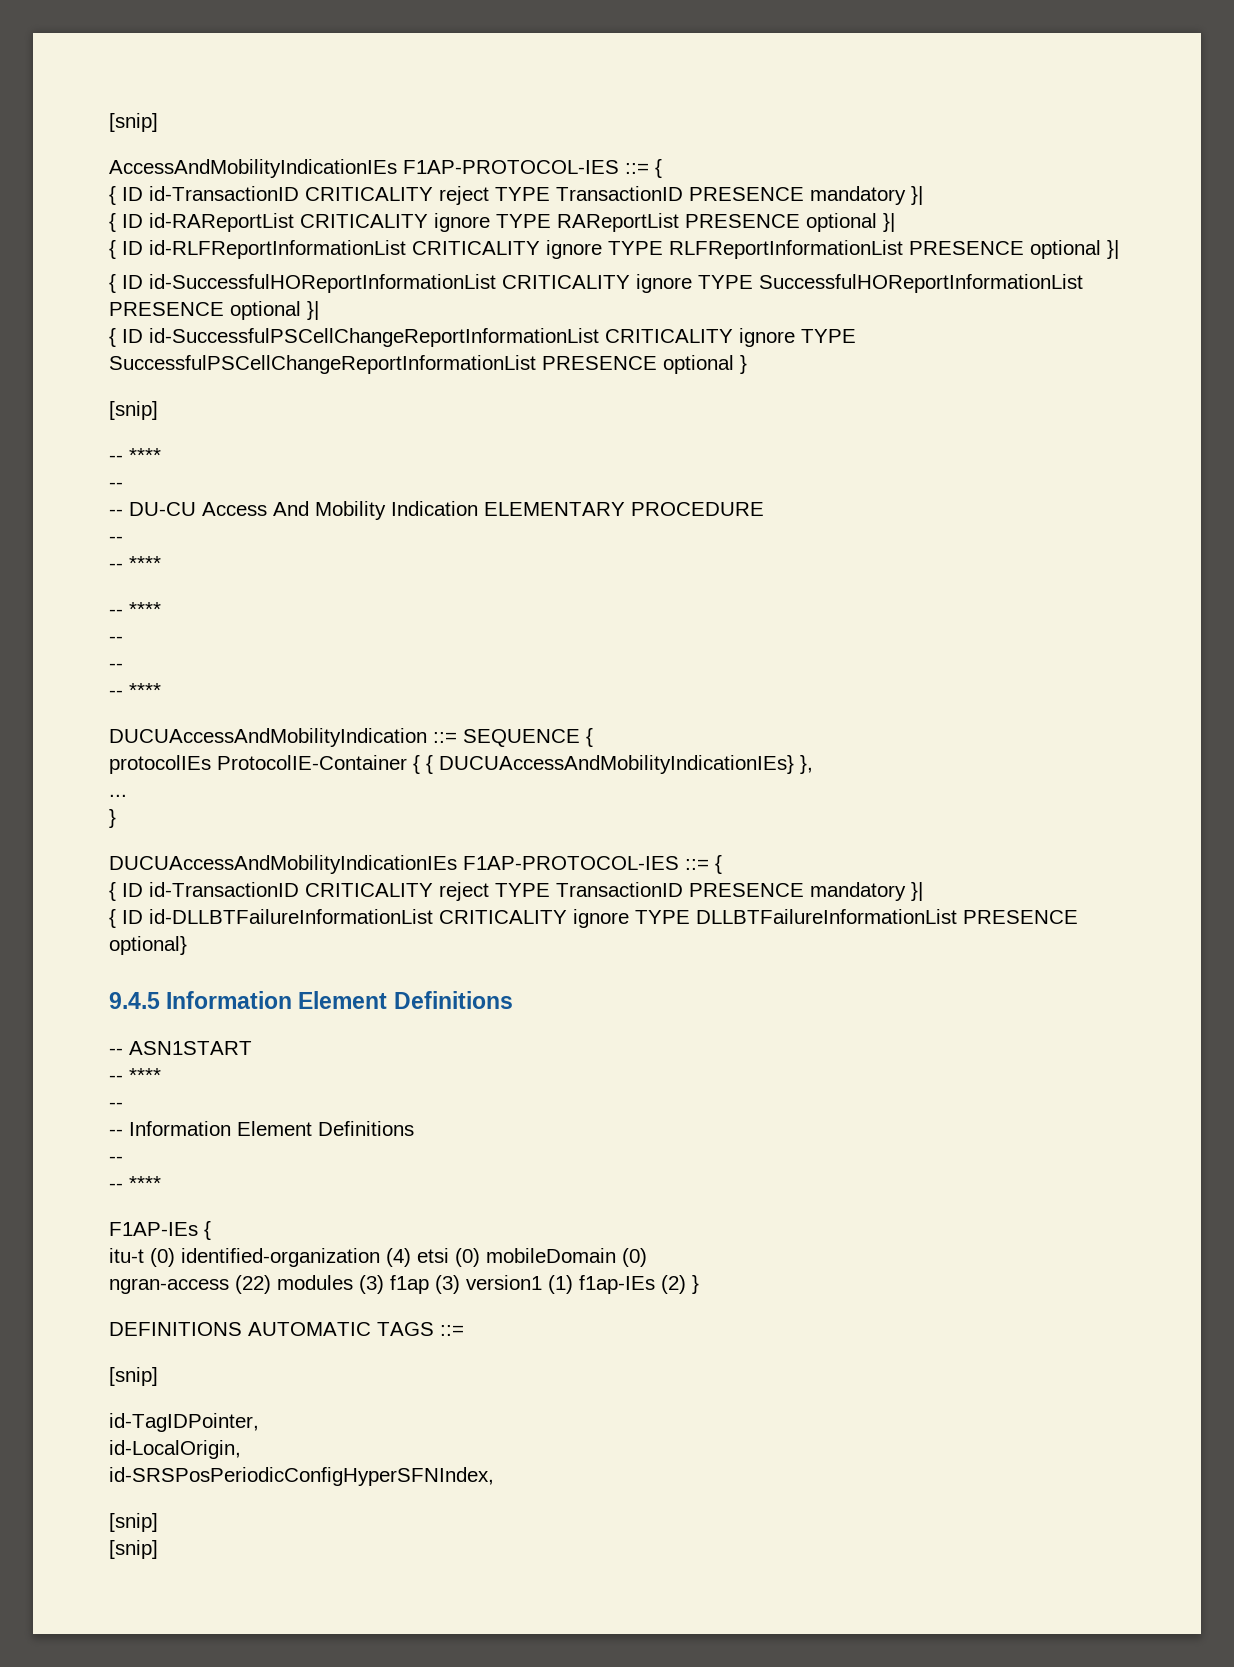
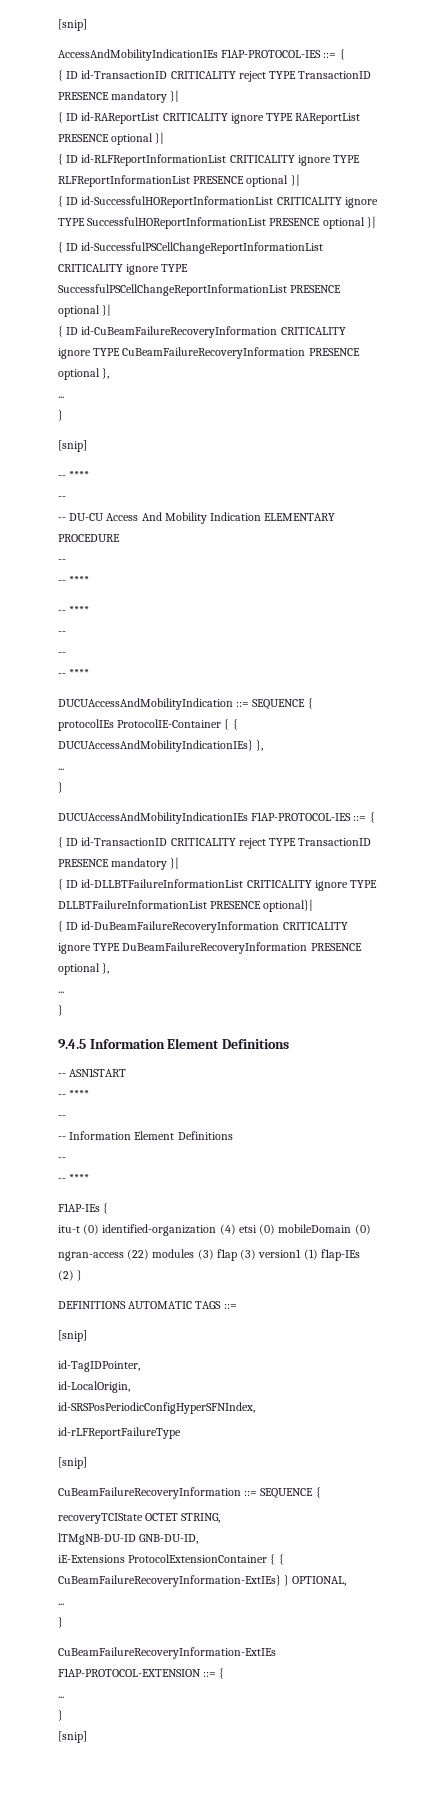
(734, 364) none -> [102,304,112,316] [58,326,346,338] [58,347,360,359] [58,368,110,380] [58,396,64,398] }| // { ID id-CuBeamFailureRecoveryInformation CRITICALITY ignore TYPE CuBeamFailureRecoveryInformation PRESENCE optional }, // ... //
[109,936,187,955] optional} -> [263,899,314,912] [58,921,348,933] [58,942,362,954] [58,963,110,975] [58,991,64,993] [58,1005,63,1016] optional}| // { ID id-DuBeamFailureRecoveryInformation CRITICALITY ignore TYPE DuBeamFailureRecoveryInformation PRESENCE optional }, // ... // }
[109,1513,158,1532] // [snip] -> [58,1427,181,1439] [58,1457,87,1469] [58,1487,321,1499] [58,1513,221,1524] [58,1533,199,1545] [58,1554,284,1565] [58,1575,347,1587] [58,1603,64,1605] [58,1617,63,1628] [58,1647,276,1659] [58,1668,225,1679] [58,1696,64,1698] [58,1710,63,1721] // id-rLFReportFailureType // [snip] // CuBeamFailureRecoveryInformation ::= SEQUENCE { // recoveryTCIState OCTET STRING, // lTMgNB-DU-ID GNB-DU-ID, // iE-Extensions ProtocolExtensionContainer { { CuBeamFailureRecoveryInformation-ExtIEs} } OPTIONAL, // ... // } // CuBeamFailureRecoveryInformation-ExtIEs F1AP-PROTOCOL-EXTENSION ::= { // ... // }

